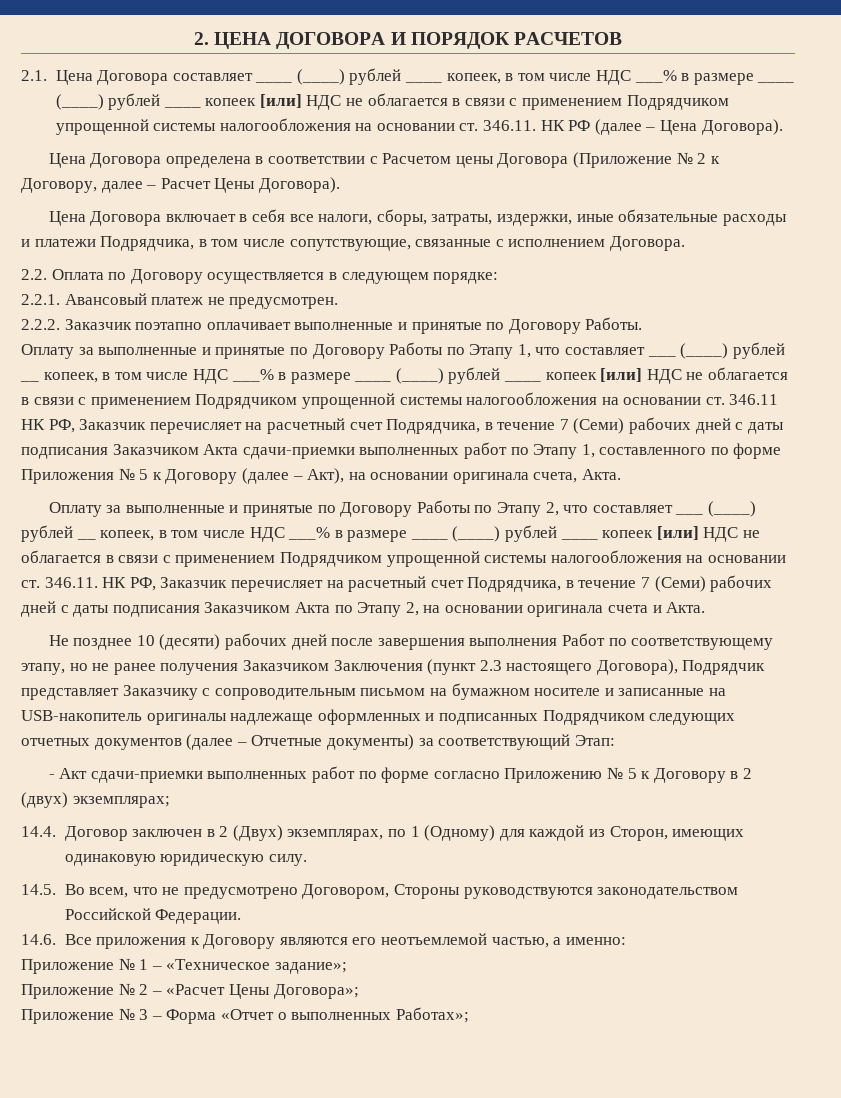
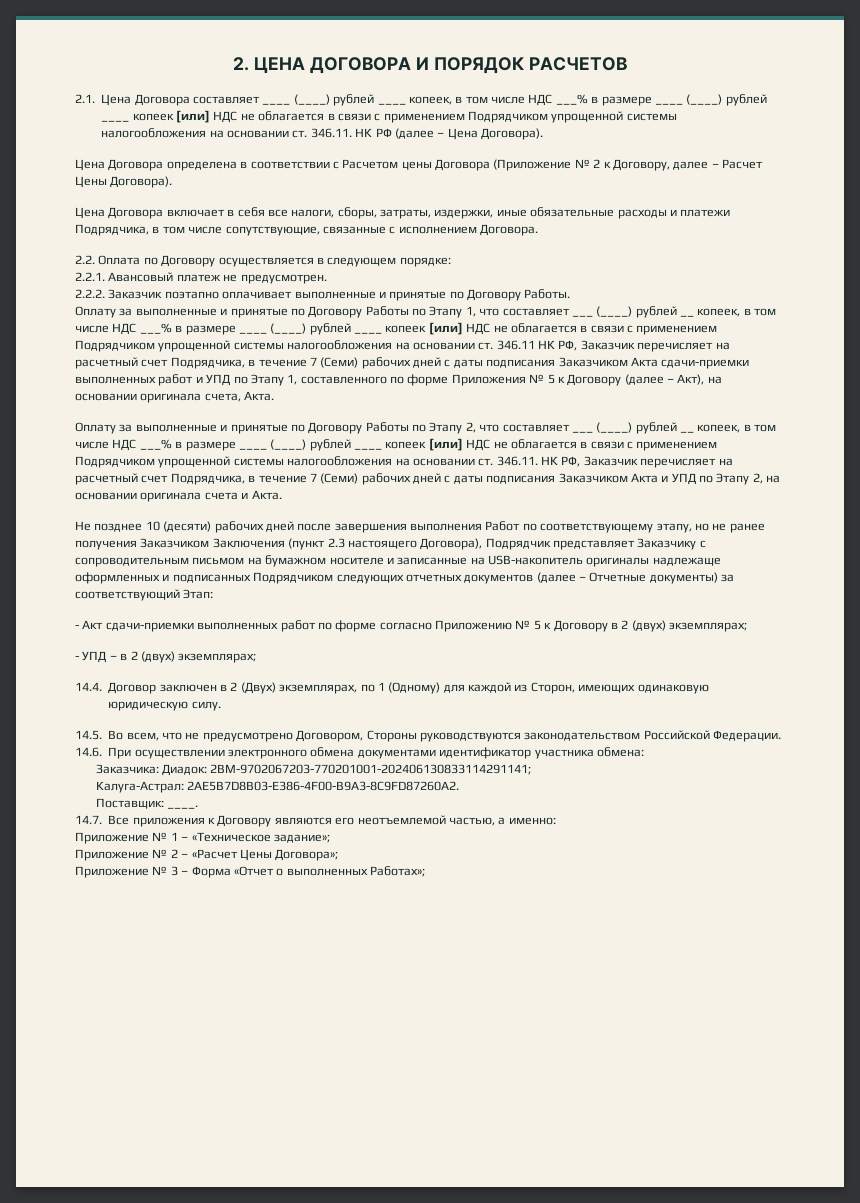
(507, 450) none -> [195,374,231,386] и УПД
(330, 607) none -> [661,473,696,485] и УПД
(170, 802) none -> [75,651,257,663] // - УПД – в 2 (двух) экземплярах;
(56, 939) none -> [108,747,644,759] [95,764,532,776] [95,781,459,793] [95,798,198,809] [75,815,102,824] При осуществлении электронного обмена документами идентификатор участника обмена: // Заказчика: Диадок: 2BM-9702067203-770201001-202406130833114291141; // Калуга-Астрал: 2AE5B7D8B03-E386-4F00-B9A3-8C9FD87260A2. // Поставщик: ____. // 14.7.

